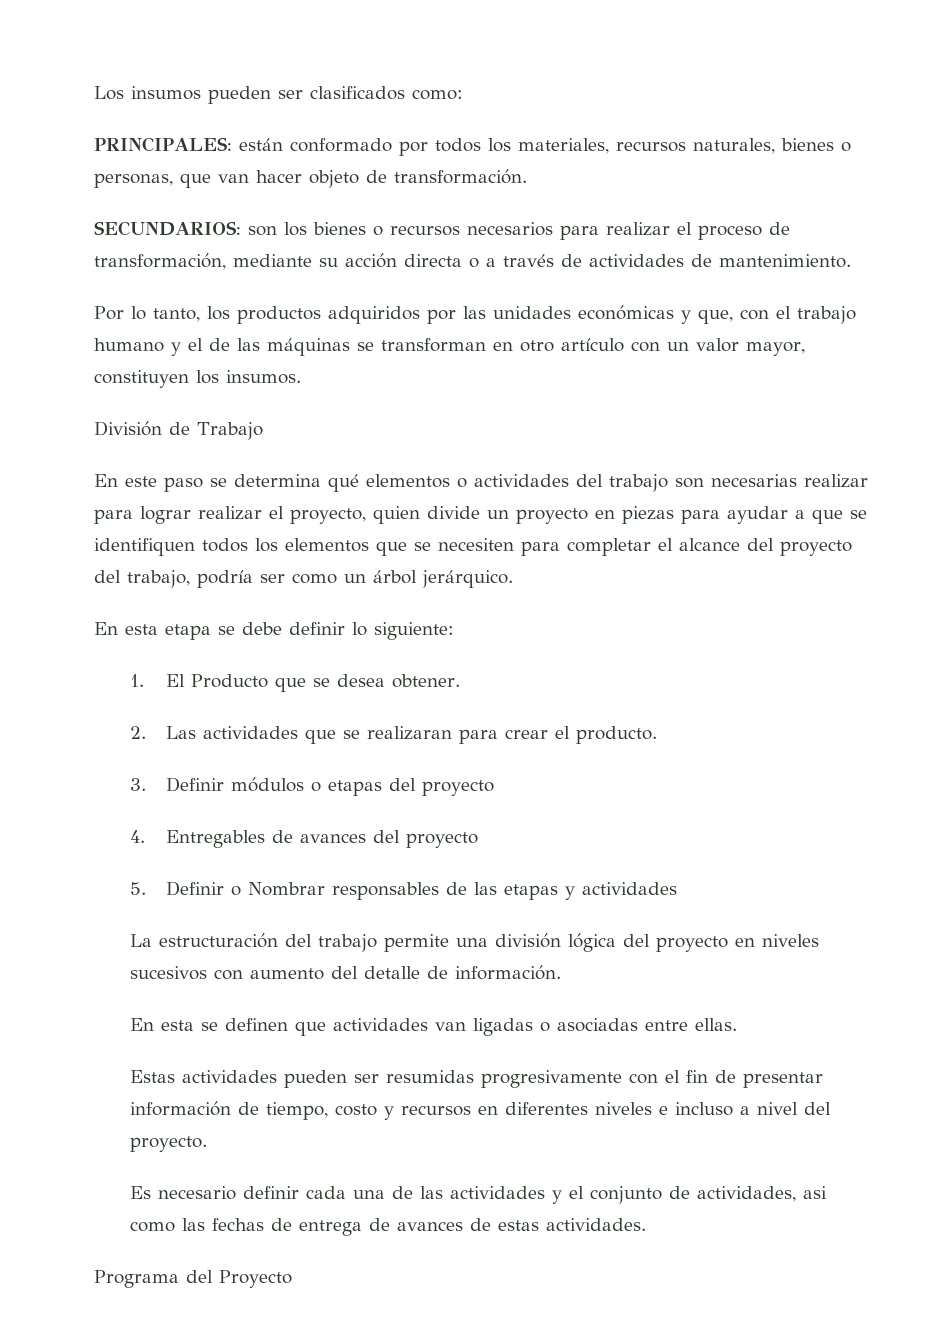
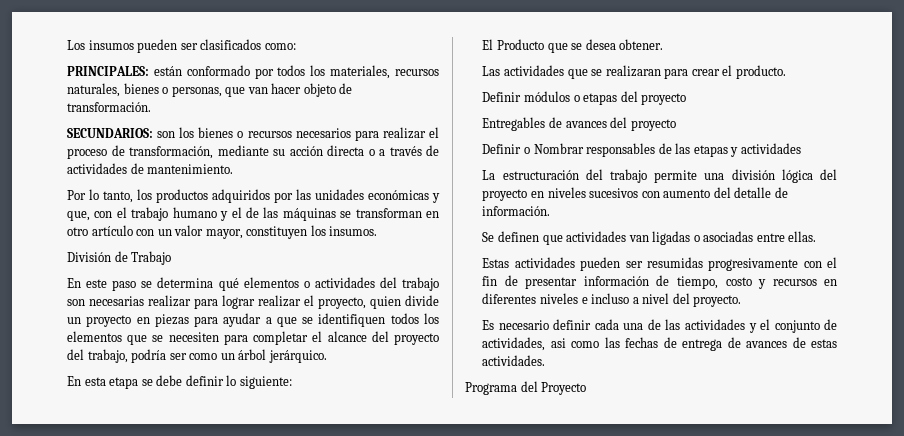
[130,674,145,687] 1. -> (292, 382) none
[130,726,147,739] 2. -> (664, 44) none
[130,778,147,791] 3. -> (786, 72) none
[130,830,146,843] 4. -> (687, 99) none
[130,882,147,895] 5. -> (676, 125) none
[130,1018,219,1031] En esta se -> [482,232,495,242] Se

